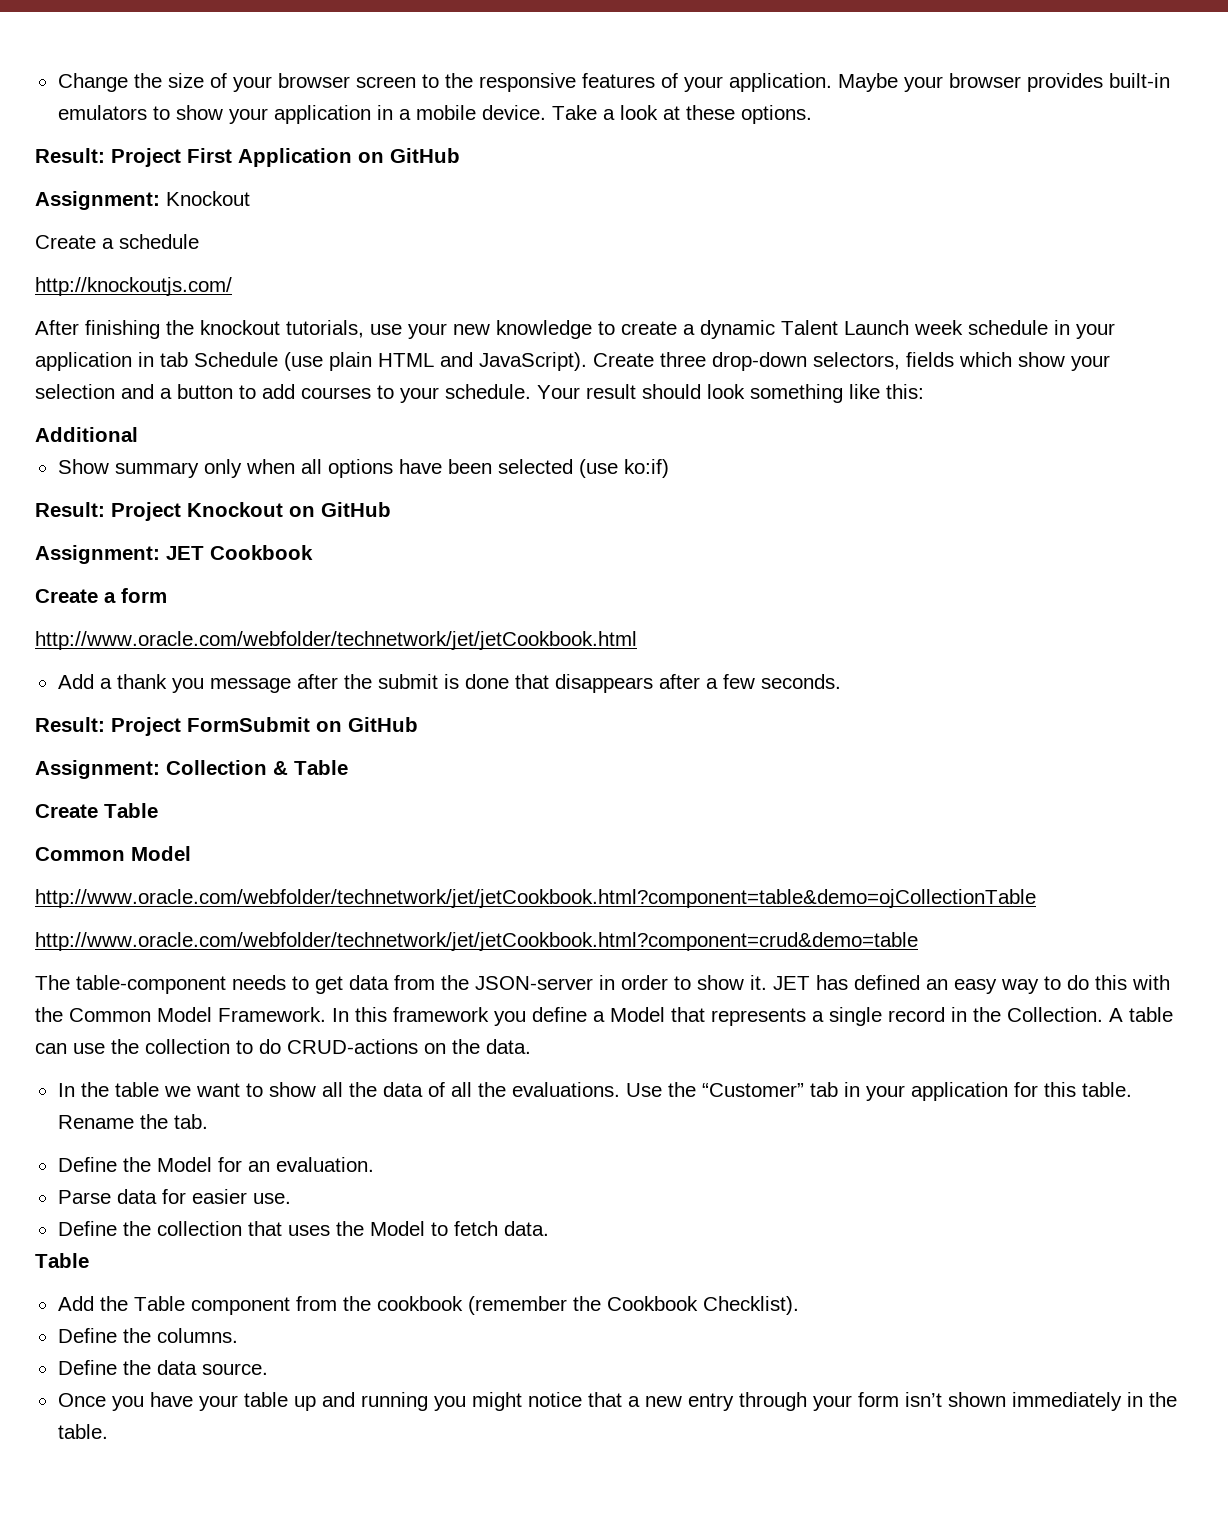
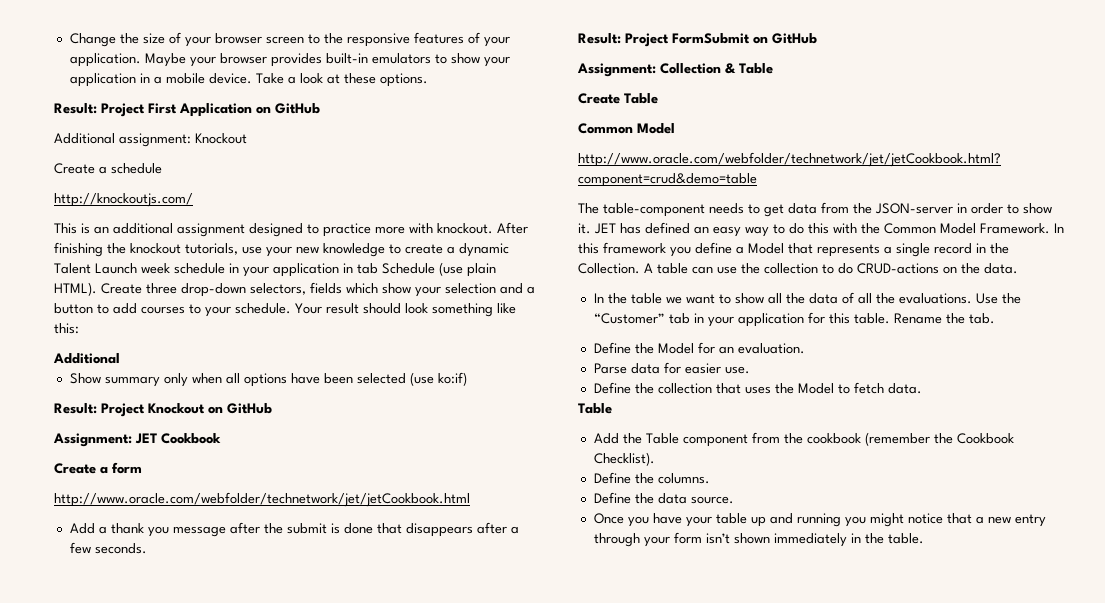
[35,191,160,210] Assignment: -> [54,133,191,147] Additional assignment:
(232, 286) none -> [54,223,493,237] This is an additional assignment designed to practice more with knockout.
[378,352,587,371] HTML and JavaScript). -> [54,282,97,296] HTML).
[35,889,1036,908] // http://www.oracle.com/webfolder/technetwork/jet/jetCookbook.html?component=table&demo=ojCollectionTable -> (675, 128) none

